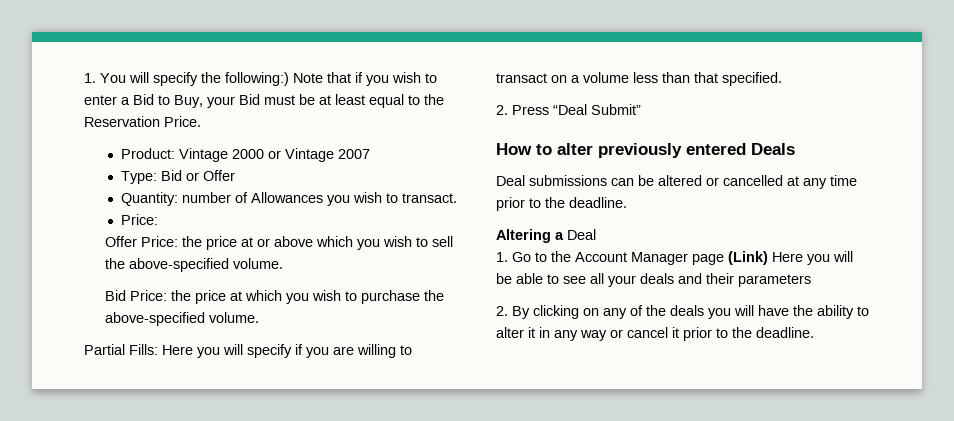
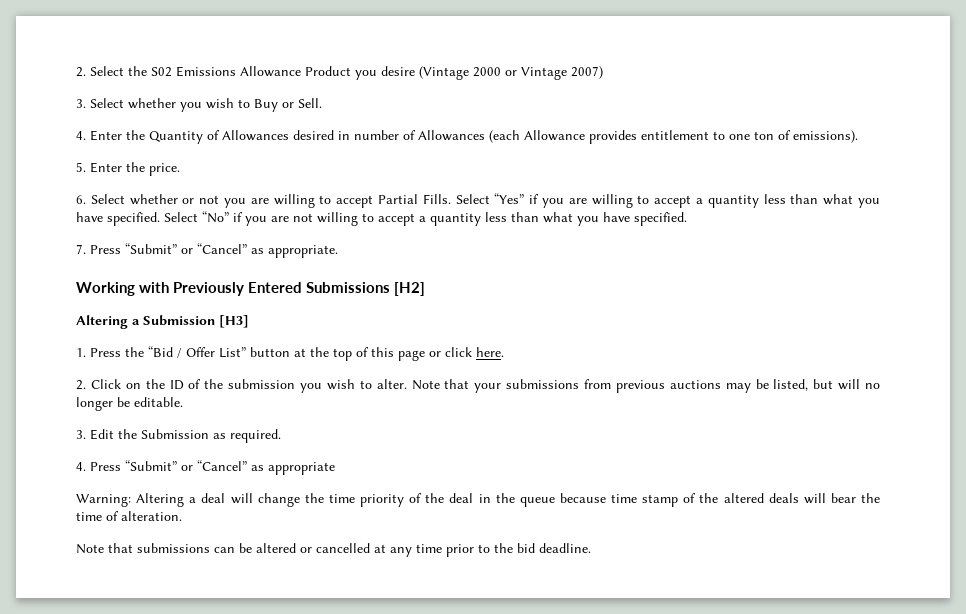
[84,72,437,86] [84,94,444,108] [84,116,201,127] [120,148,370,162] [120,170,235,184] [120,192,457,206] [120,214,158,225] [105,236,454,250] [105,258,284,272] [105,290,445,304] [105,312,260,326] [84,344,292,358] 1. You will specify the following:) Note that if you wish to enter a Bid to Buy, your Bid must be at least equal to the Reservation Price. // Product: Vintage 2000 or Vintage 2007 // Type: Bid or Offer // Quantity: number of Allowances you wish to transact. // Price: // Offer Price: the price at or above which you wish to sell the above-specified volume. // Bid Price: the price at which you wish to purchase the above-specified volume. // Partial Fills: Here you will specify -> [76,66,603,80] [76,98,322,112] [76,130,858,144] [76,162,180,176] [76,193,525,208] 2. Select the S02 Emissions Allowance Product you desire (Vintage 2000 or Vintage 2007) // 3. Select whether you wish to Buy or Sell. // 4. Enter the Quantity of Allowances desired in number of Allowances (each Allowance provides entitlement to one ton of emissions). // 5. Enter the price. // 6. Select whether or not you are willing to accept Partial Fills. Select “Yes”
[496,72,782,86] [496,104,641,115] [496,143,795,158] [496,175,525,186] transact on a volume less than that specified. // 2. Press “Deal Submit” // How to alter previously entered Deals // Deal -> [654,194,880,208] [76,211,687,226] [76,243,338,258] [76,282,425,296] [76,315,249,329] [76,346,504,361] [76,379,880,393] [76,397,183,411] [76,429,281,443] [76,460,335,475] [76,493,880,507] [76,511,182,521] [76,543,133,554] accept a quantity less than what you have specified. Select “No” if you are not willing to accept a quantity less than what you have specified. // 7. Press “Submit” or “Cancel” as appropriate. // Working with Previously Entered Submissions [H2] // Altering a Submission [H3] // 1. Press the “Bid / Offer List” button at the top of this page or click here. // 2. Click on the ID of the submission you wish to alter. Note that your submissions from previous auctions may be listed, but will no longer be editable. // 3. Edit the Submission as required. // 4. Press “Submit” or “Cancel” as appropriate // Warning: Altering a deal will change the time priority of the deal in the queue because time stamp of the altered deals will bear the time of alteration. // Note that
[569,197,627,208] [496,229,596,243] [496,251,853,265] [496,273,811,287] [496,305,869,319] [496,327,814,341] deadline. // Altering a Deal // 1. Go to the Account Manager page (Link) Here you will be able to see all your deals and their parameters // 2. By clicking on any of the deals you will have the ability to alter it in any way or cancel it prior to the deadline. -> [517,543,591,553] bid deadline.

